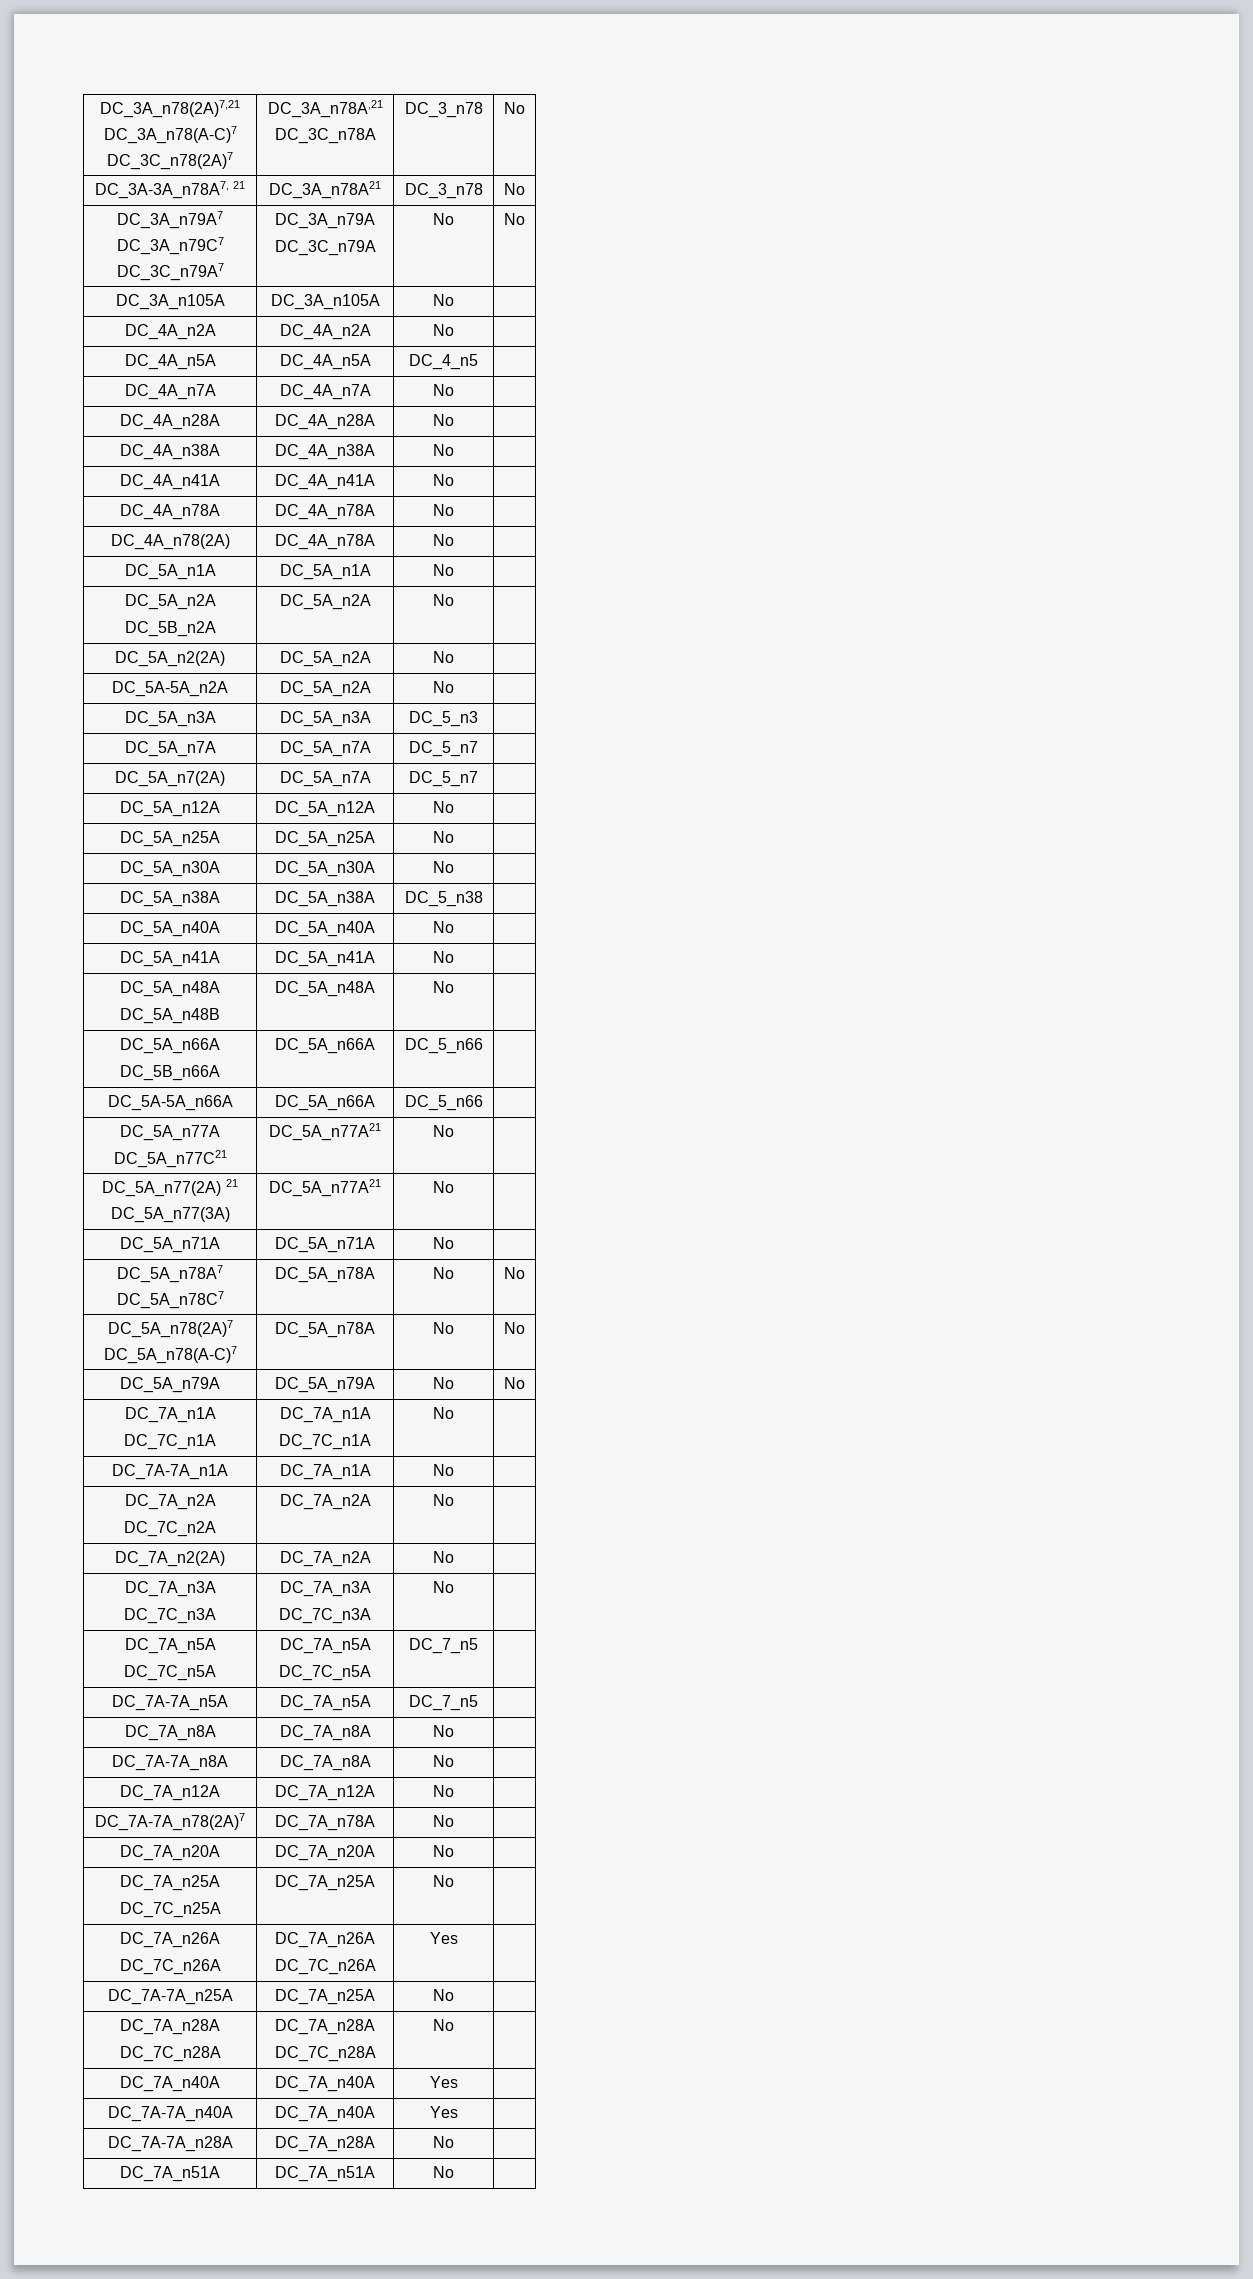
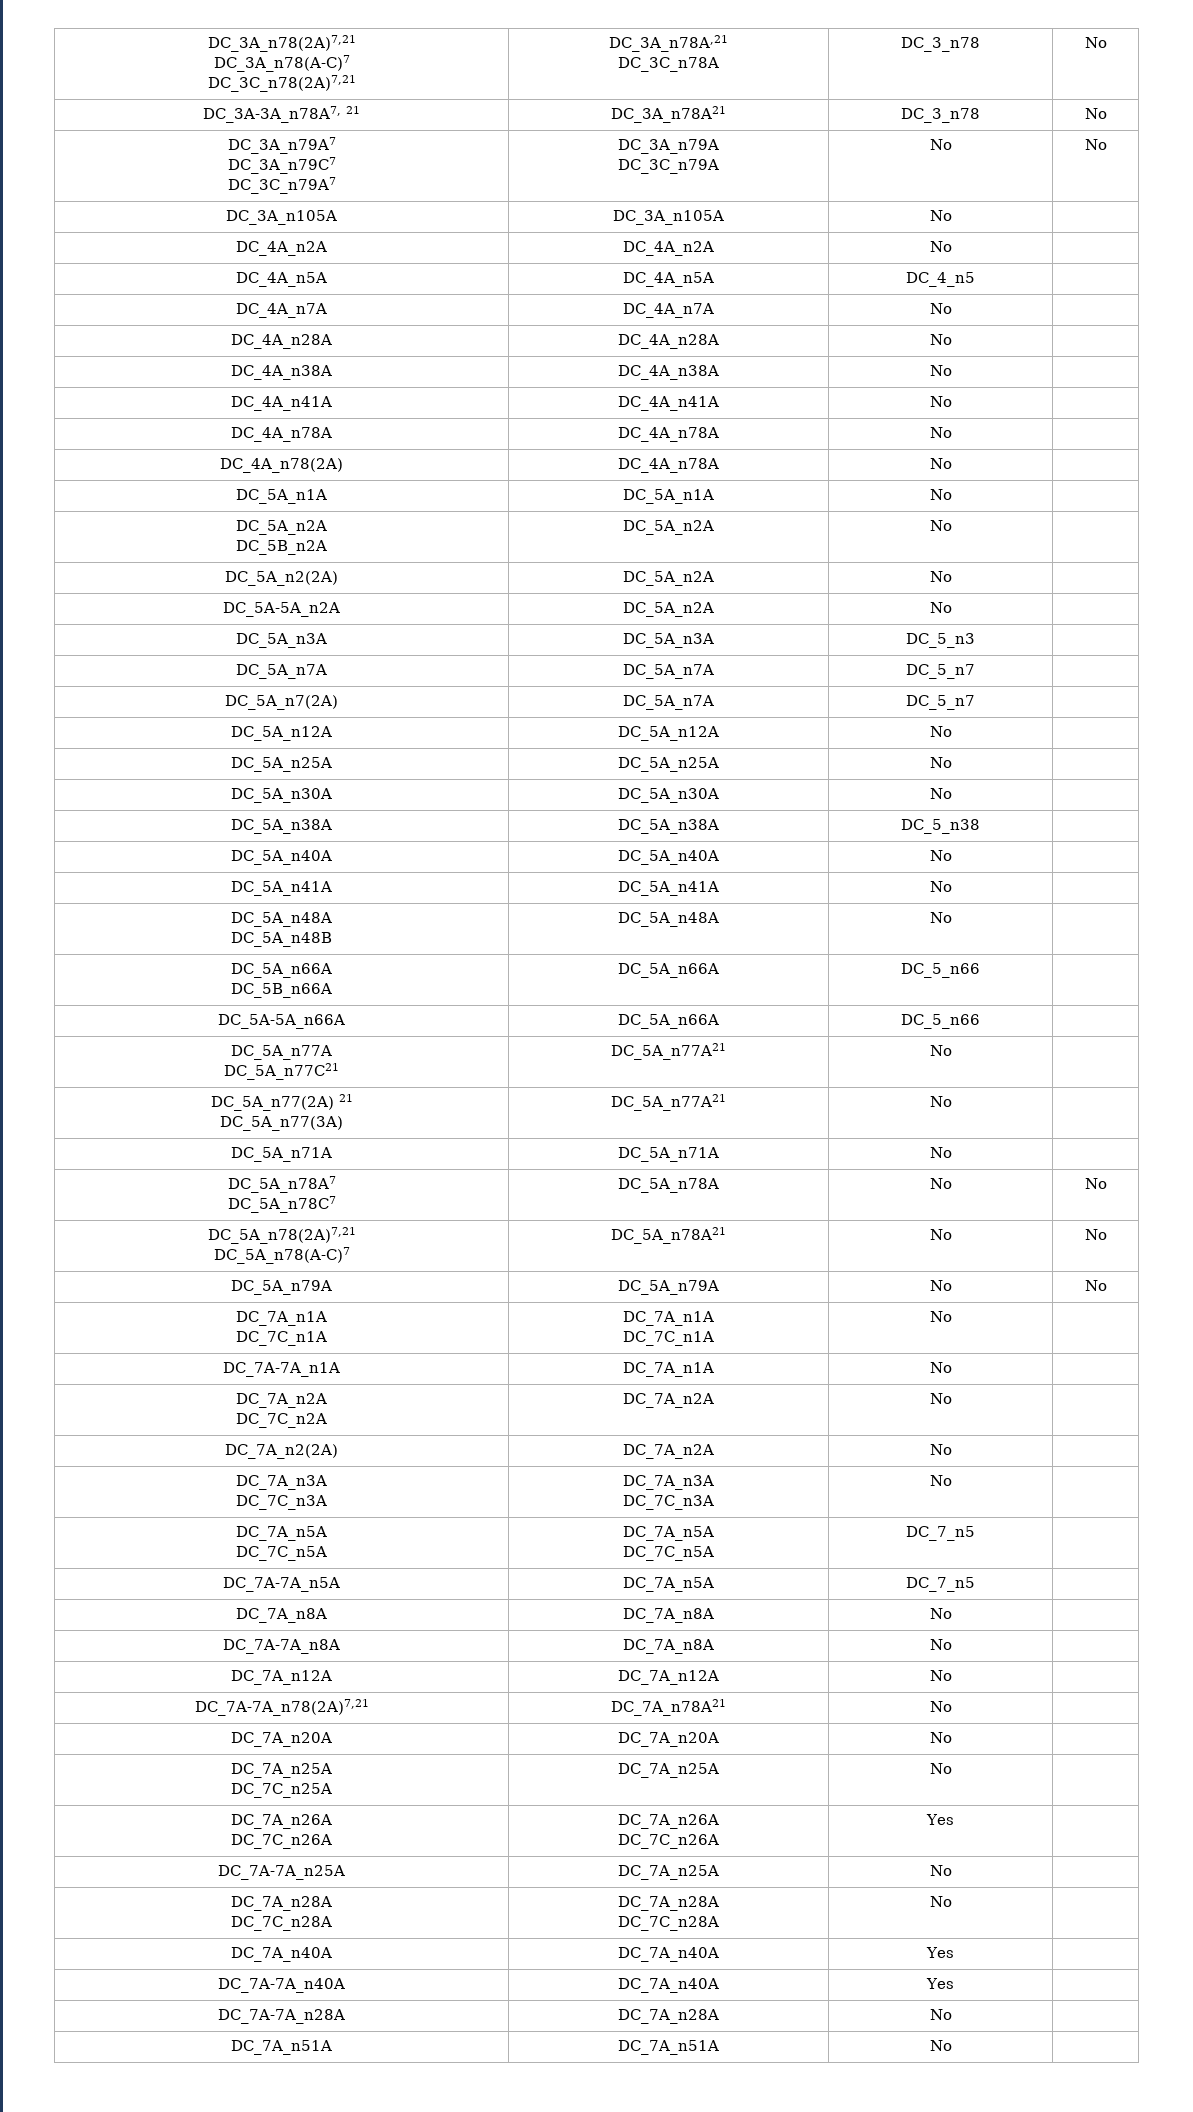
[107,152,233,170] DC_3C_n78(2A)7 -> [207,75,356,92] DC_3C_n78(2A)7,21
[107,1320,233,1338] DC_5A_n78(2A)7 -> [207,1227,356,1244] DC_5A_n78(2A)7,21
[275,1322,375,1338] DC_5A_n78A -> [611,1227,726,1244] DC_5A_n78A21
[95,1813,245,1831] [275,1815,375,1831] DC_7A-7A_n78(2A)7 | DC_7A_n78A -> [194,1699,369,1716] [611,1699,726,1716] DC_7A-7A_n78(2A)7,21 | DC_7A_n78A21

